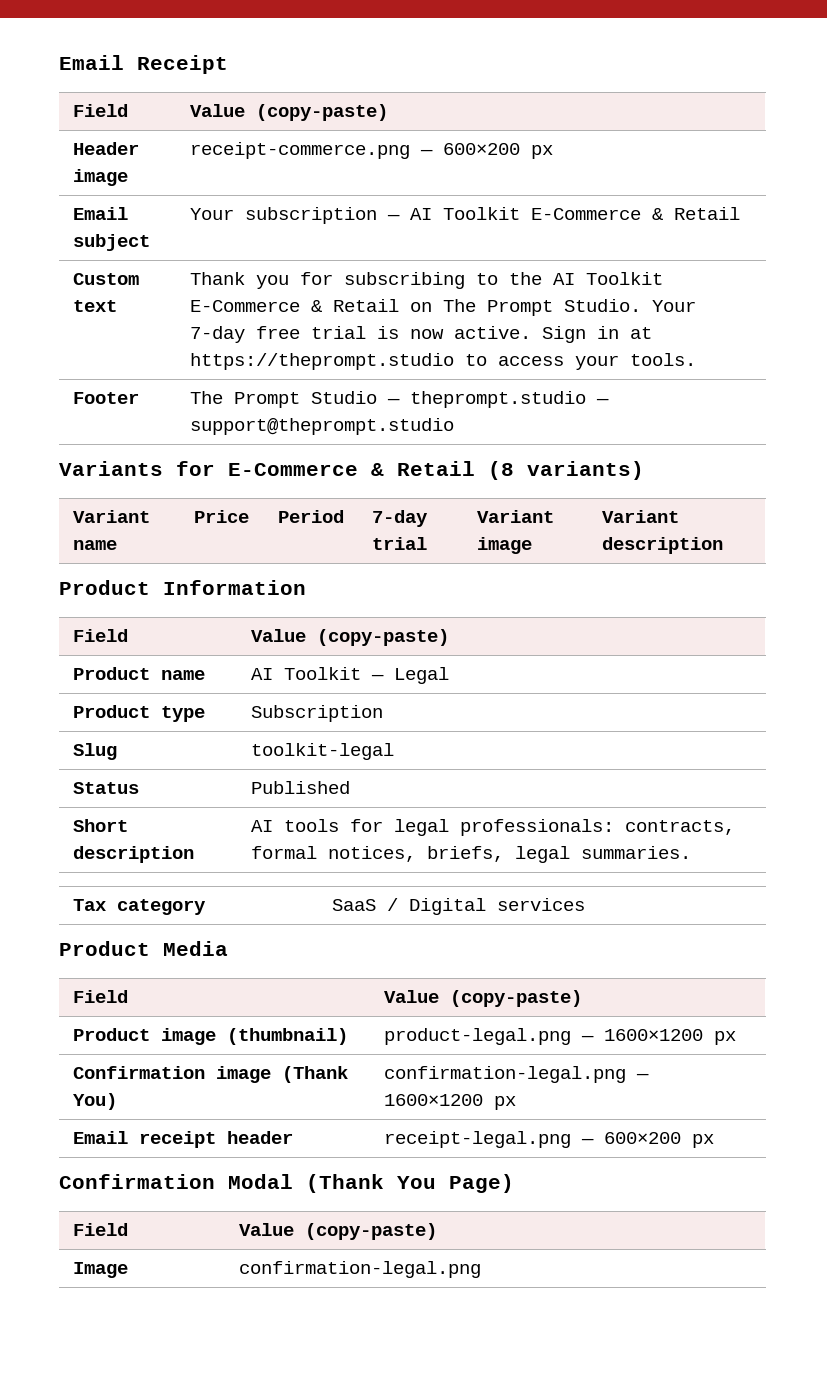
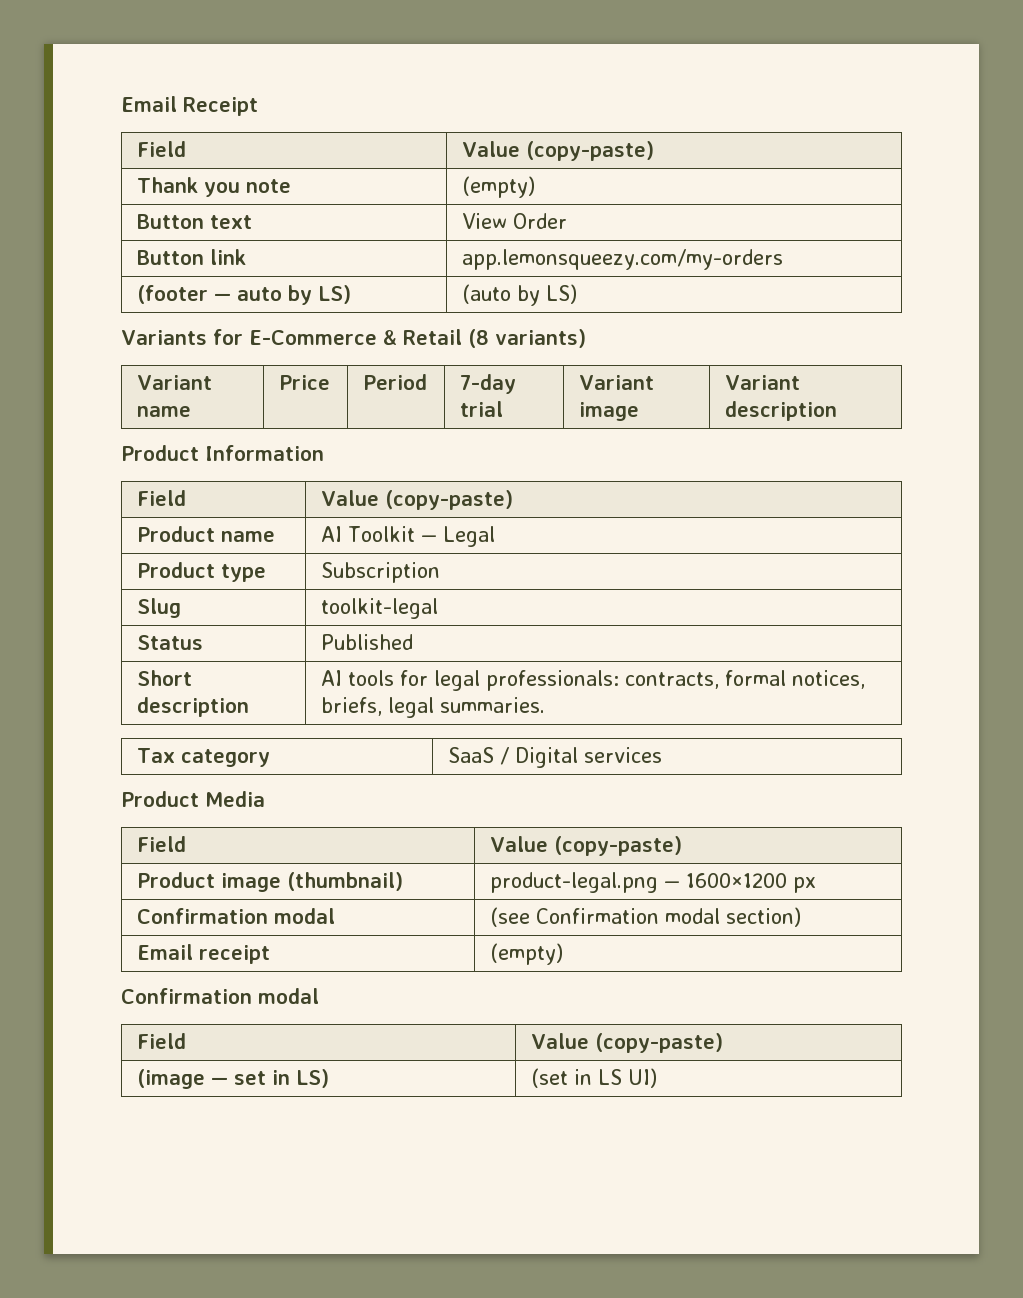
[72,142,139,155] [72,169,128,186] [189,142,553,159] [72,207,128,220] [72,234,150,251] [189,207,740,224] [72,273,139,285] [72,300,117,312] [189,272,663,289] [189,299,696,316] [189,326,652,343] [189,353,696,370] [72,392,139,404] [189,391,609,408] [189,418,454,435] Header image | receipt-commerce.png — 600×200 px // Email subject | Your subscription — AI Toolkit E-Commerce & Retail // Custom text | Thank you for subscribing to the AI Toolkit E-Commerce & Retail on The Prompt Studio. Your 7-day free trial is now active. Sign in at https://theprompt.studio to access your tools. // Footer | The Prompt Studio — theprompt.studio — support@theprompt.studio -> [136,177,291,197] [461,176,535,198] [136,214,252,229] [461,213,567,229] [136,249,246,265] [461,249,783,270] [136,285,351,305] [461,284,577,306] Thank you note | (empty) // Button text | View Order // Button link | app.lemonsqueezy.com/my-orders // (footer — auto by LS) | (auto by LS)
[215,1066,348,1083] [72,1093,117,1110] [383,1066,649,1083] [383,1094,516,1110] [72,1131,293,1148] [383,1131,714,1148] [59,1174,514,1193] [72,1223,128,1236] [238,1223,437,1240] [72,1262,128,1278] [238,1261,481,1278] image (Thank You) | confirmation-legal.png — 1600×1200 px // Email receipt header | receipt-legal.png — 600×200 px // Confirmation Modal (Thank You Page) // Field | Value (copy-paste) // Image | confirmation-legal.png -> [273,908,335,924] [489,907,801,927] [136,944,270,964] [489,943,563,965] [121,988,319,1004] [136,1033,186,1049] [530,1033,723,1053] [136,1069,329,1089] [530,1068,657,1088] modal | (see Confirmation modal section) // Email receipt | (empty) // Confirmation modal // Field | Value (copy-paste) // (image — set in LS) | (set in LS UI)

